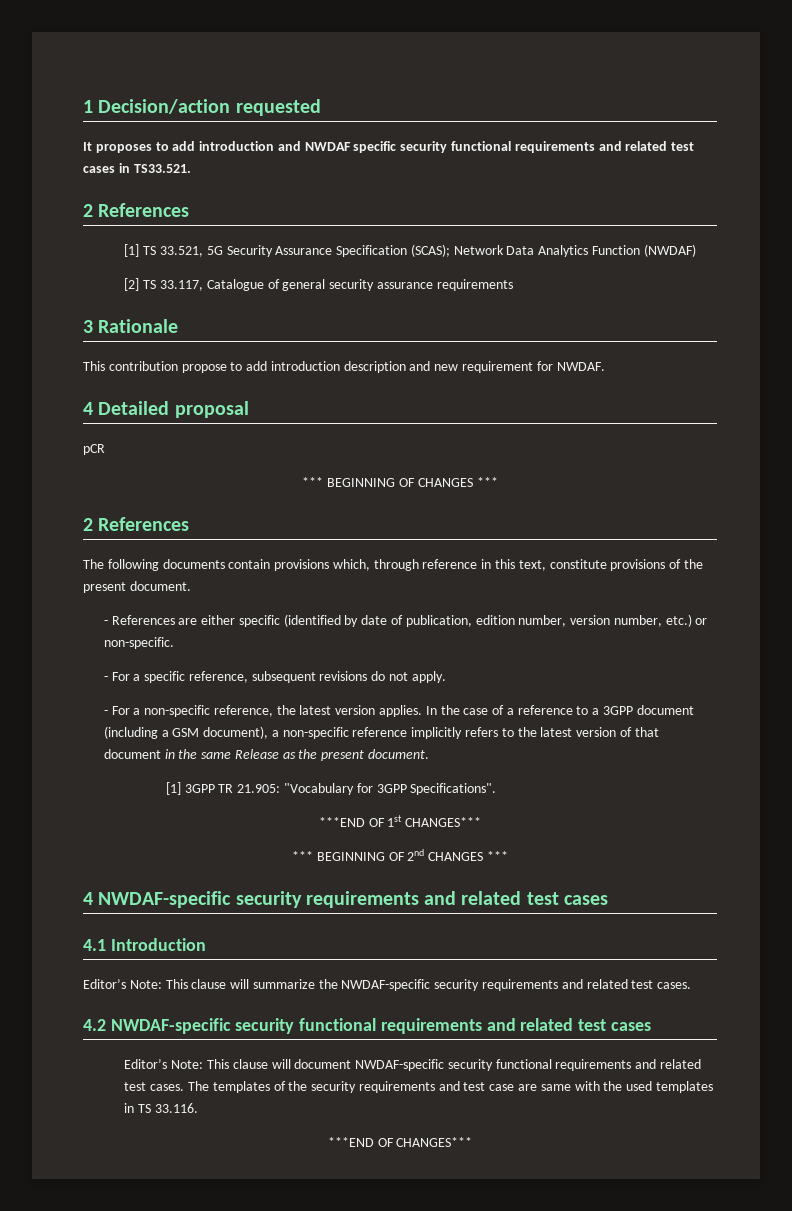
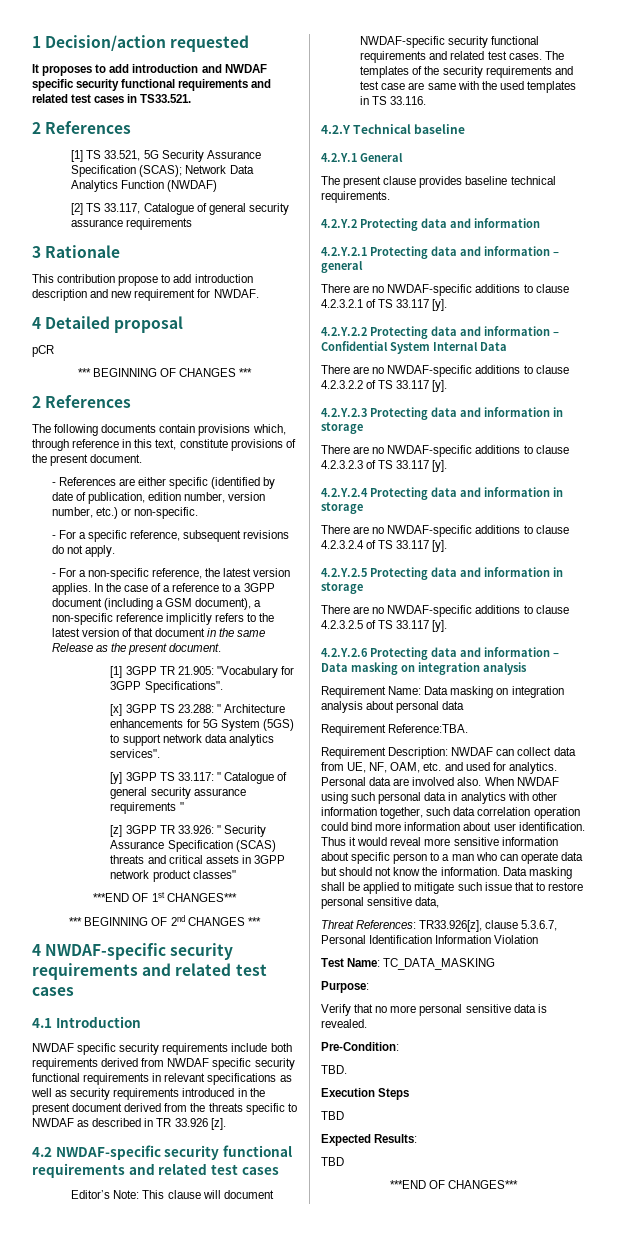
(497, 789) none -> [110,704,285,716] [110,719,294,731] [110,734,274,746] [110,749,161,758] [110,772,288,784] [110,787,246,799] [110,802,184,814] [110,825,266,837] [110,840,276,852] [110,855,285,864] [110,870,236,882] // [x] 3GPP TS 23.288: " Architecture enhancements for 5G System (5GS) to support network data analytics services". // [y] 3GPP TS 33.117: " Catalogue of general security assurance requirements " // [z] 3GPP TR 33.926: " Security Assurance Specification (SCAS) threats and critical assets in 3GPP network product classes"
[83,979,692,991] Editor’s Note: This clause will summarize the NWDAF-specific security requirements and related test cases. -> [32,1043,292,1055] [32,1058,295,1070] [32,1073,292,1085] [31,1088,265,1100] [32,1103,297,1115] [32,1118,226,1130] NWDAF specific security requirements include both requirements derived from NWDAF specific security functional requirements in relevant specifications as well as security requirements introduced in the present document derived from the threats specific to NWDAF as described in TR 33.926 [z].
(199, 1108) none -> [321,124,466,134] [321,153,403,162] [321,176,556,188] [321,191,390,203] [321,218,540,231] [321,246,559,259] [321,261,363,273] [321,284,569,296] [321,299,448,311] [321,326,559,339] [321,341,507,354] [321,365,569,377] [321,380,448,392] [321,407,563,420] [321,422,363,434] [321,445,569,457] [321,460,448,472] [321,487,563,500] [321,502,363,514] [321,525,569,537] [321,540,448,552] [321,567,563,580] [321,582,363,594] [321,605,569,617] [321,620,448,632] [321,647,559,660] [321,662,527,675] [321,686,564,698] [321,701,465,713] [321,724,469,736] [321,747,576,759] [321,762,557,774] [321,777,559,786] [321,792,557,804] [321,807,580,819] [321,822,585,831] [321,837,558,846] [321,852,583,864] [321,867,572,879] [321,882,583,894] [321,897,440,909] [321,920,558,932] [321,935,539,944] [321,958,496,970] [321,981,369,993] [321,1004,547,1016] [321,1019,367,1028] [321,1042,399,1051] [321,1065,347,1074] [321,1088,410,1100] [321,1111,344,1120] [321,1134,418,1146] [321,1157,344,1166] // 4.2.Y Technical baseline // 4.2.Y.1 General // The present clause provides baseline technical requirements. // 4.2.Y.2 Protecting data and information // 4.2.Y.2.1 Protecting data and information – general // There are no NWDAF-specific additions to clause 4.2.3.2.1 of TS 33.117 [y]. // 4.2.Y.2.2 Protecting data and information – Confidential System Internal Data // There are no NWDAF-specific additions to clause 4.2.3.2.2 of TS 33.117 [y]. // 4.2.Y.2.3 Protecting data and information in storage // There are no NWDAF-specific additions to clause 4.2.3.2.3 of TS 33.117 [y]. // 4.2.Y.2.4 Protecting data and information in storage // There are no NWDAF-specific additions to clause 4.2.3.2.4 of TS 33.117 [y]. // 4.2.Y.2.5 Protecting data and information in storage // There are no NWDAF-specific additions to clause 4.2.3.2.5 of TS 33.117 [y]. // 4.2.Y.2.6 Protecting data and information – Data masking on integration analysis // Requirement Name: Data masking on integration analysis about personal data // Requirement Reference:TBA. // Requirement Description: NWDAF can collect data from UE, NF, OAM, etc. and used for analytics. Personal data are involved also. When NWDAF using such personal data in analytics with other information together, such data correlation operation could bind more information about user identification. Thus it would reveal more sensitive information about specific person to a man who can operate data but should not know the information. Data masking shall be applied to mitigate such issue that to restore personal sensitive data, // Threat References: TR33.926[z], clause 5.3.6.7, Personal Identification Information Violation // Test Name: TC_DATA_MASKING // Purpose: // Verify that no more personal sensitive data is revealed. // Pre-Condition: // TBD. // Execution Steps // TBD // Expected Results: // TBD

